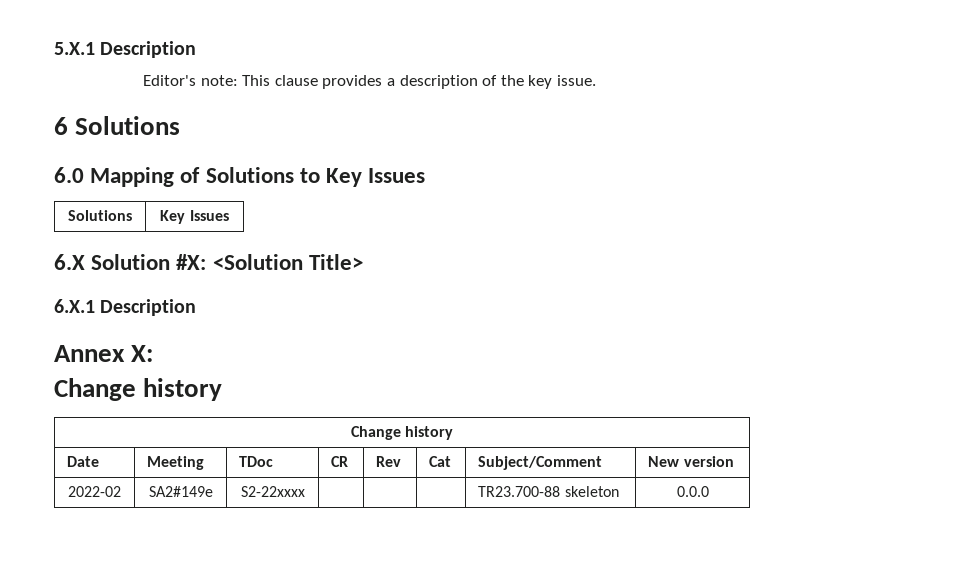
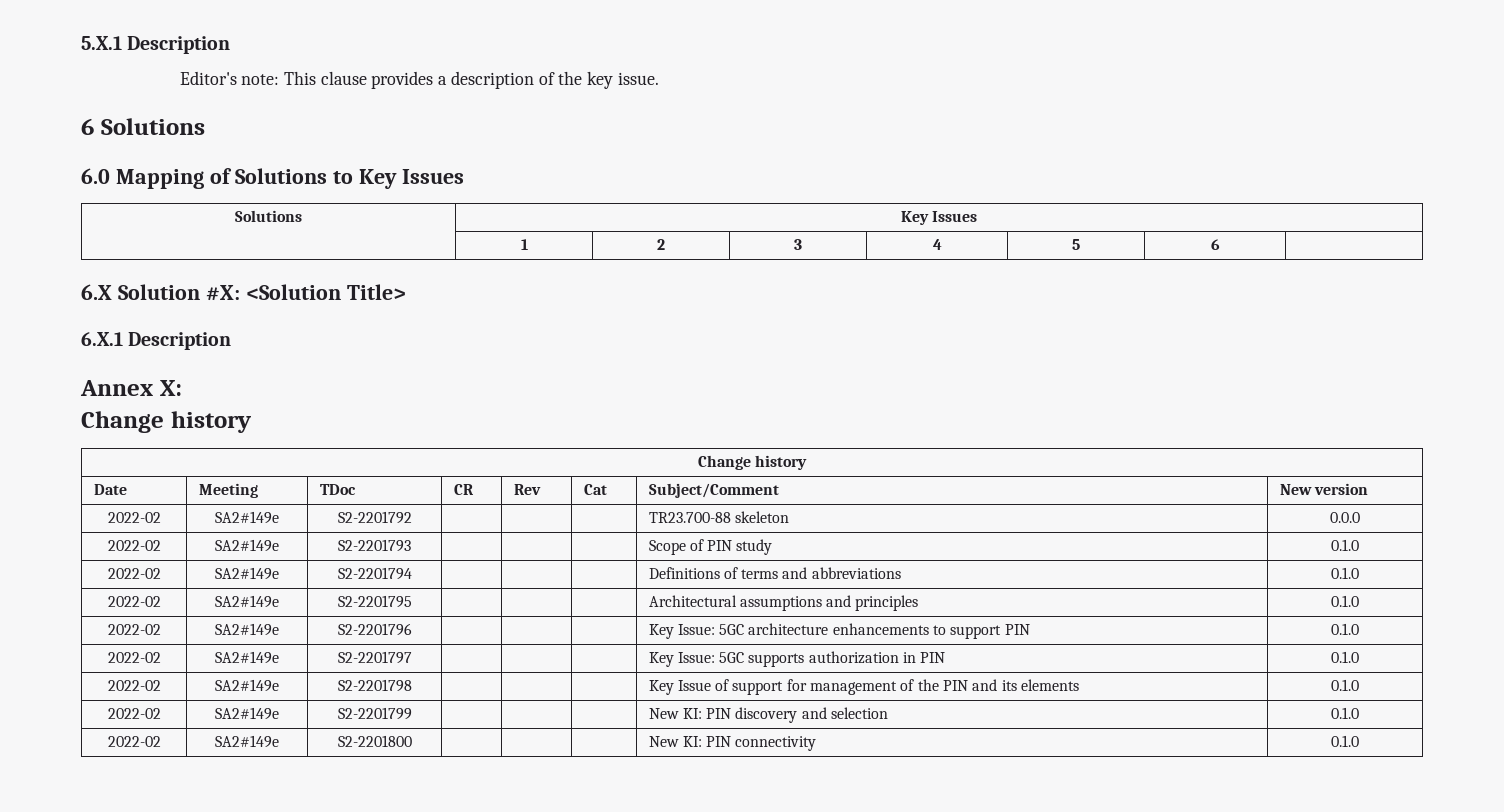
(229, 215) none -> [520,239,528,250] [657,239,665,250] [794,239,802,250] [932,239,942,250] [1072,239,1080,250] [1210,239,1220,250] // | 1 | 2 | 3 | 4 | 5 | 6 |
[240,486,305,497] S2-22xxxx -> [337,511,412,524] S2-2201792
(709, 491) none -> [107,540,161,551] [215,539,279,552] [338,539,411,552] [648,539,773,555] [1331,539,1359,551] [107,568,161,579] [215,567,279,580] [337,567,412,580] [648,567,901,579] [1331,567,1359,579] [107,596,161,607] [215,595,279,608] [337,595,412,608] [648,595,919,611] [1331,595,1359,607] [107,624,161,635] [215,623,279,636] [337,623,412,636] [648,623,1030,639] [1331,623,1359,635] [107,652,161,663] [215,651,279,664] [337,651,412,664] [648,651,946,667] [1331,651,1359,663] [107,680,161,691] [215,679,279,692] [337,679,412,692] [648,679,1080,695] [1331,679,1359,691] [107,708,161,719] [215,707,279,720] [337,707,412,720] [648,707,889,723] [1331,707,1359,719] [107,736,161,747] [215,735,279,748] [337,735,412,747] [648,736,817,751] [1331,735,1359,747] // 2022-02 | SA2#149e | S2-2201793 | | | | Scope of PIN study | 0.1.0 // 2022-02 | SA2#149e | S2-2201794 | | | | Definitions of terms and abbreviations | 0.1.0 // 2022-02 | SA2#149e | S2-2201795 | | | | Architectural assumptions and principles | 0.1.0 // 2022-02 | SA2#149e | S2-2201796 | | | | Key Issue: 5GC architecture enhancements to support PIN | 0.1.0 // 2022-02 | SA2#149e | S2-2201797 | | | | Key Issue: 5GC supports authorization in PIN | 0.1.0 // 2022-02 | SA2#149e | S2-2201798 | | | | Key Issue of support for management of the PIN and its elements | 0.1.0 // 2022-02 | SA2#149e | S2-2201799 | | | | New KI: PIN discovery and selection | 0.1.0 // 2022-02 | SA2#149e | S2-2201800 | | | | New KI: PIN connectivity | 0.1.0

